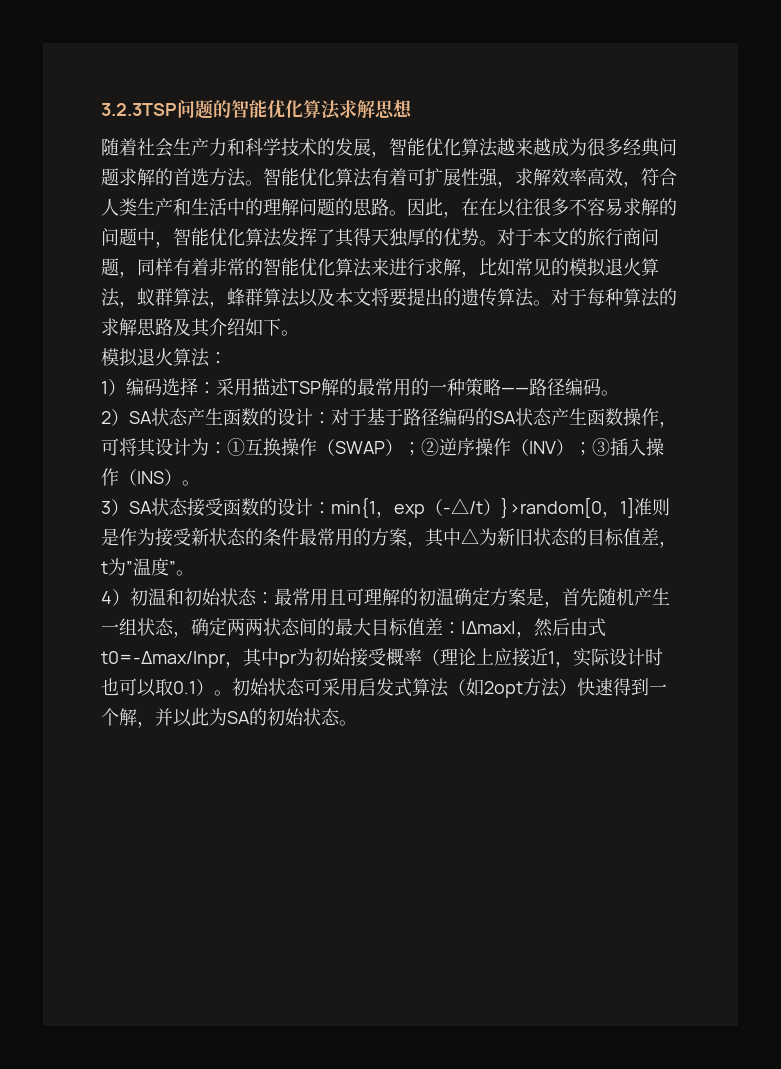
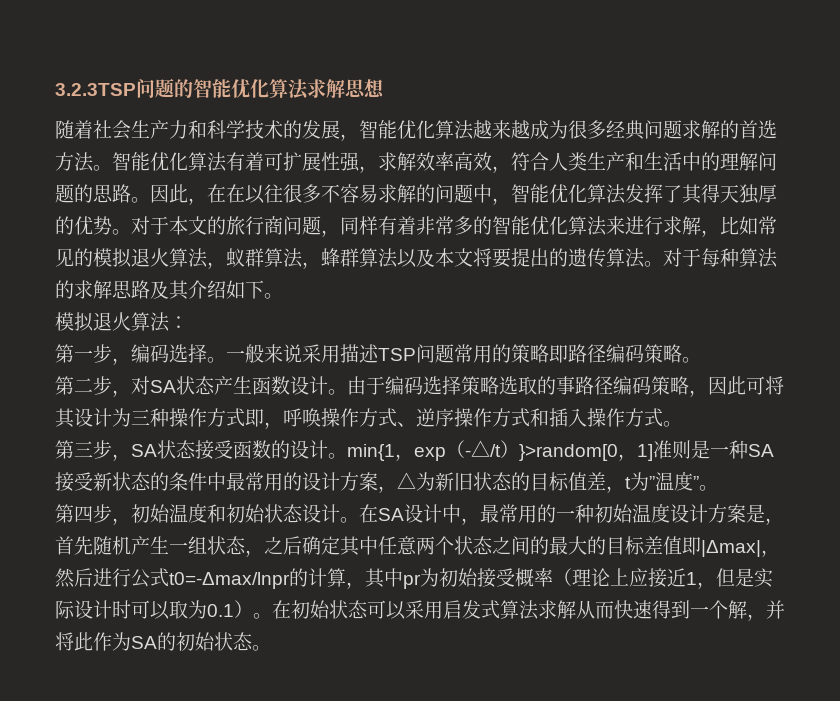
(245, 267) none -> [454,216,473,235] 多
[101,377,619,396] [101,408,677,428] [101,438,664,457] [101,468,200,486] [101,499,129,516] 1）编码选择：采用描述TSP解的最常用的一种策略——路径编码。 // 2）SA状态产生函数的设计：对于基于路径编码的SA状态产生函数操作，可将其设计为：①互换操作（SWAP）；②逆序操作（INV）；③插入操作（INS）。 // 3） -> [55,344,701,365] [55,376,784,397] [55,408,682,429] [55,440,131,461] 第一步，编码选择。一般来说采用描述TSP问题常用的策略即路径编码策略。 // 第二步，对SA状态产生函数设计。由于编码选择策略选取的事路径编码策略，因此可将其设计为三种操作方式即，呼唤操作方式、逆序操作方式和插入操作方式。 // 第三步，
[313,502,331,514] ： -> [328,453,347,459] 。
[119,528,155,546] 作为 -> [710,440,774,459] 一种SA
[299,528,461,548] 最常用的方案，其中 -> [207,472,397,493] 中最常用的设计方案，
[101,587,490,606] 4）初温和初始状态：最常用且可理解的初温确定 -> [55,504,708,525] 第四步，初始温度和初始状态设计。在SA设计中，最常用的一种初始温度设计
[191,617,606,638] [101,651,226,668] 确定两两状态间的最大目标值差：|Δmax|，然后由式t0=-Δmax/lnpr -> [264,536,780,557] [55,568,346,589] 之后确定其中任意两个状态之间的最大的目标差值即|Δmax|，然后进行公式t0=-Δmax/lnpr的计算
(573, 664) none -> [716,568,754,587] 但是
[101,678,173,697] 也可以取 -> [131,600,207,620] 可以取为
(232, 693) none -> [272,600,291,619] 在
(322, 687) none -> [386,601,406,620] 以
[448,678,577,698] （如2opt方法） -> [538,600,614,619] 求解从而
[173,708,209,727] 以此 -> [55,632,112,651] 将此作

